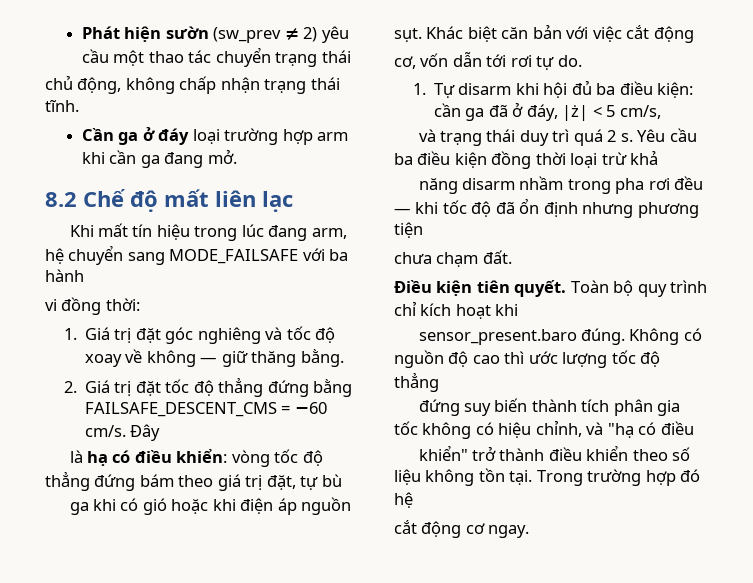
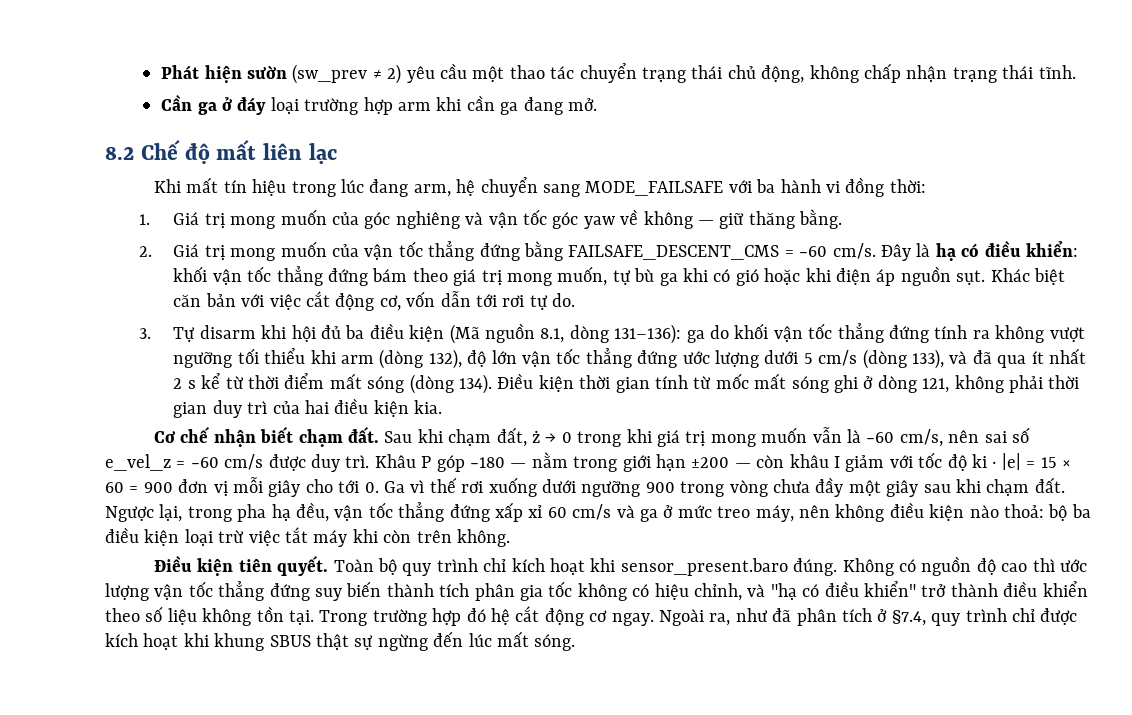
(351, 56) // -> (723, 72) none
(84, 275) // -> (821, 186) none
[135,326,336,344] [84,354,122,367] đặt góc nghiêng và tốc độ xoay -> [230,209,615,229] mong muốn của góc nghiêng và vận tốc góc yaw
[135,379,214,396] đặt tốc độ -> [230,241,423,261] mong muốn của vận tốc
(161, 432) // -> (911, 252) none
[231,449,323,467] vòng tốc độ -> [173,266,272,285] khối vận tốc
[266,475,296,490] đặt, -> [506,266,608,286] mong muốn,
(342, 480) // -> (655, 275) none
(694, 34) // -> (375, 302) none
[412,83,426,95] 1. -> [139,328,152,339] 3.
[657,82,694,98] [433,102,661,121] [418,128,697,146] [394,150,659,169] [418,176,704,194] [394,198,699,218] [394,222,423,238] [394,250,512,267] kiện: cần ga đã ở đáy, |ż| < 5 cm/s, // và trạng thái duy trì quá 2 s. Yêu cầu ba điều kiện đồng thời loại trừ khả // năng disarm nhầm trong pha rơi đều — khi tốc độ đã ổn định nhưng phương tiện // chưa chạm đất. -> [409,323,1085,344] [173,348,1086,369] [173,373,1080,394] [173,398,443,418] [153,427,1030,447] [105,452,1071,472] [105,477,1065,497] [105,502,1091,522] [105,527,510,547] kiện (Mã nguồn 8.1, dòng 131–136): ga do khối vận tốc thẳng đứng tính ra không vượt ngưỡng tối thiểu khi arm (dòng 132), độ lớn vận tốc thẳng đứng ước lượng dưới 5 cm/s (dòng 133), và đã qua ít nhất 2 s kể từ thời điểm mất sóng (dòng 134). Điều kiện thời gian tính từ mốc mất sóng ghi ở dòng 121, không phải thời gian duy trì của hai điều kiện kia. // Cơ chế nhận biết chạm đất. Sau khi chạm đất, ż → 0 trong khi giá trị mong muốn vẫn là −60 cm/s, nên sai số e_vel_z = −60 cm/s được duy trì. Khâu P góp −180 — nằm trong giới hạn ±200 — còn khâu I giảm với tốc độ ki · |e| = 15 × 60 = 900 đơn vị mỗi giây cho tới 0. Ga vì thế rơi xuống dưới ngưỡng 900 trong vòng chưa đầy một giây sau khi chạm đất. Ngược lại, trong pha hạ đều, vận tốc thẳng đứng xấp xỉ 60 cm/s và ga ở mức treo máy, nên không điều kiện nào thoả: bộ ba điều kiện loại trừ việc tắt máy khi còn trên không.
(519, 310) // -> (616, 565) none
[611,350,661,367] [394,372,439,392] tốc độ thẳng // -> [154,581,265,601] vận tốc thẳng
(694, 428) // -> (859, 589) none
(413, 500) // -> (510, 616) none
(530, 531) none -> [658,608,1078,626] [105,631,576,651] Ngoài ra, như đã phân tích ở §7.4, quy trình chỉ được kích hoạt khi khung SBUS thật sự ngừng đến lúc mất sóng.

